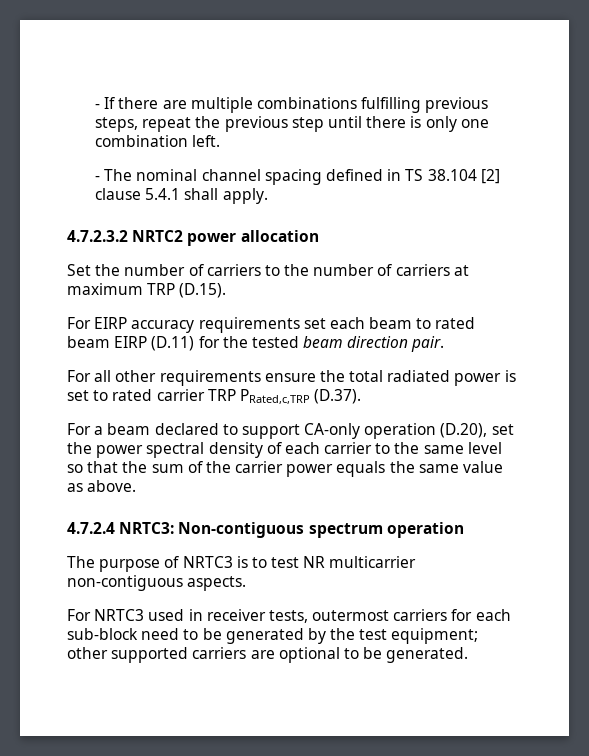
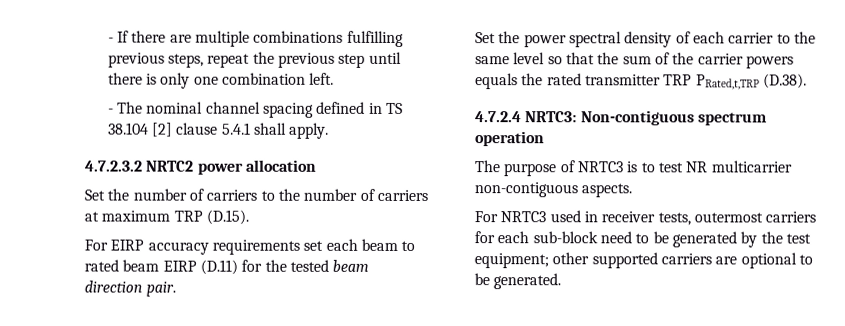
[67,370,516,386] [67,389,362,404] [67,423,514,439] For all other requirements ensure the total radiated power is set to rated carrier TRP PRated,c,TRP (D.37). // For a beam declared to support CA-only operation (D.20), set -> [475,32,496,44] Set
[286,464,334,477] power -> [745,55,794,69] powers
[418,461,504,473] [67,480,137,492] same value as above. -> [546,73,807,90] rated transmitter TRP PRated,t,TRP (D.38).

